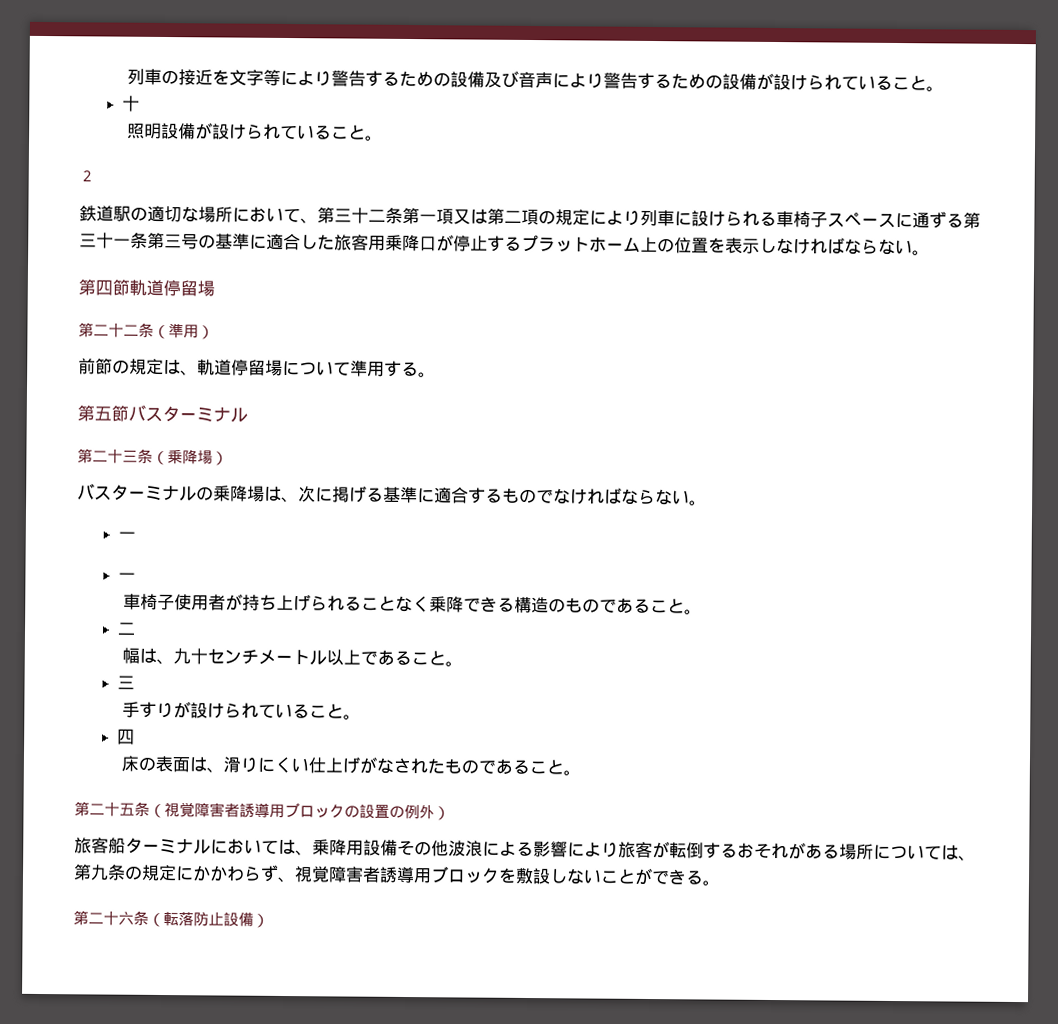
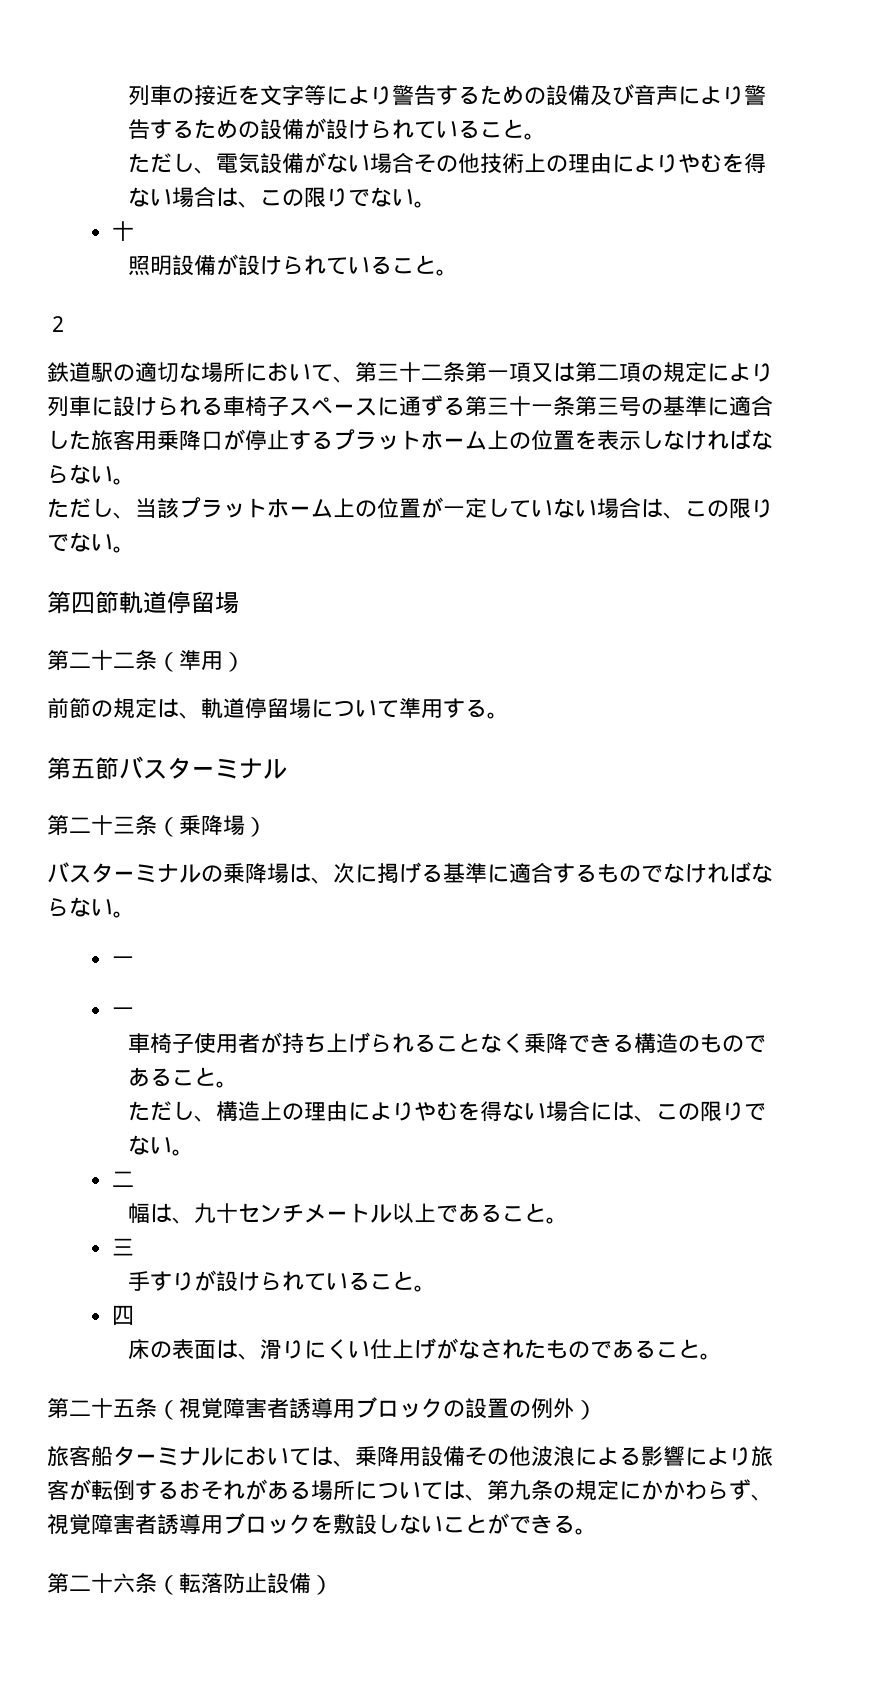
(944, 89) none -> [127,152,766,174] [127,186,436,208] // ただし、電気設備がない場合その他技術上の理由によりやむを得ない場合は、この限りでない。
(930, 253) none -> [47,497,773,519] [47,532,135,553] // ただし、当該プラットホーム上の位置が一定していない場合は、この限りでない。
(702, 612) none -> [127,1100,766,1122] [127,1135,194,1156] // ただし、構造上の理由によりやむを得ない場合には、この限りでない。

